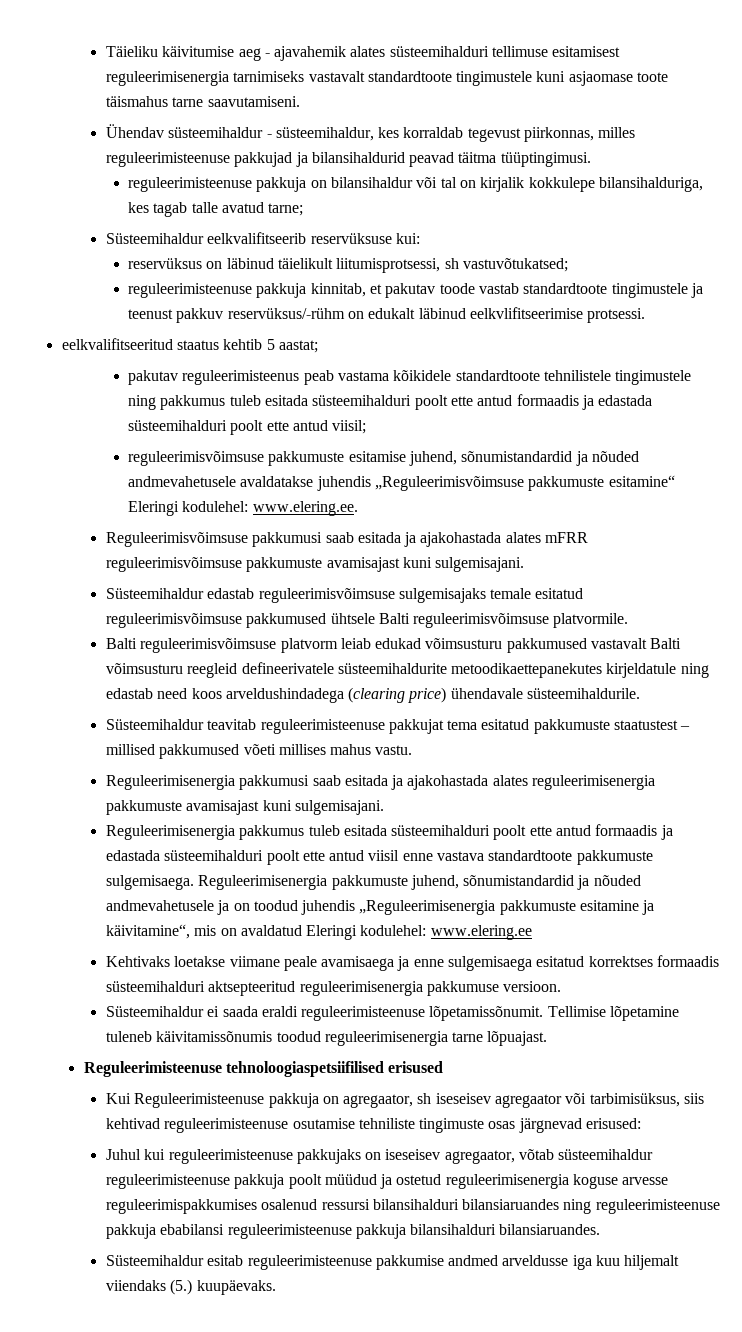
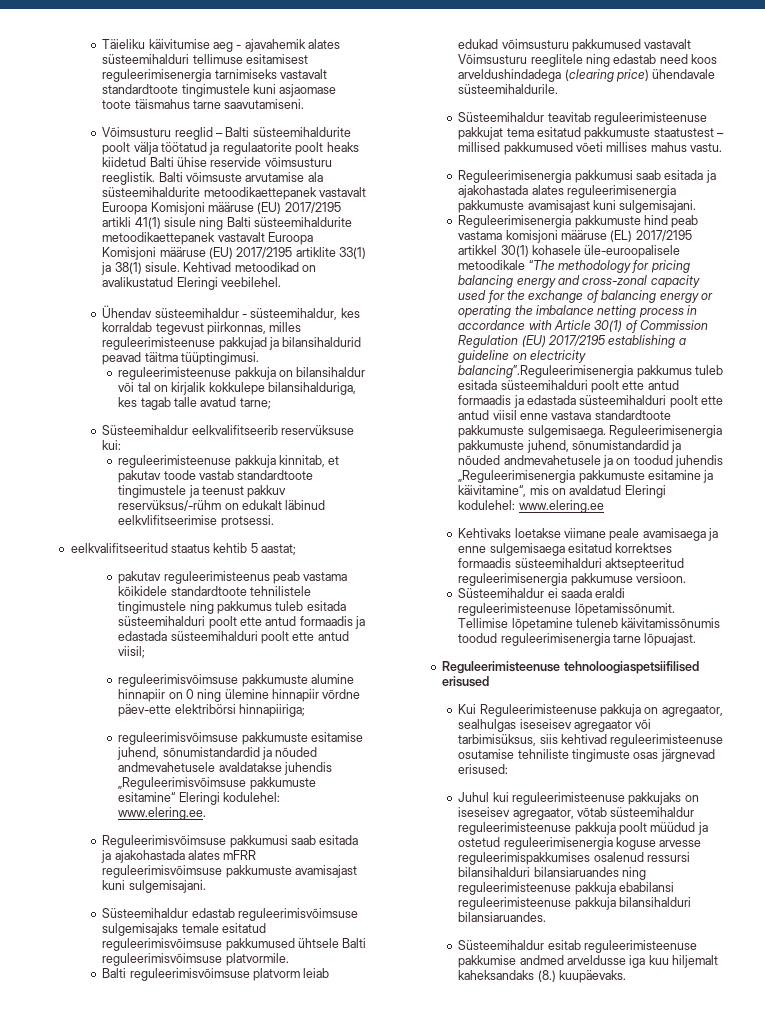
(300, 101) none -> [102,127,351,140] [102,142,359,155] [102,157,332,167] [102,172,323,185] [102,187,367,200] [102,202,341,215] [102,217,353,230] [102,232,314,245] [102,247,367,260] [101,262,317,275] [102,277,282,290] // Võimsusturu reeglid – Balti süsteemihaldurite poolt välja töötatud ja regulaatorite poolt heaks kiidetud Balti ühise reservide võimsusturu reeglistik. Balti võimsuste arvutamise ala süsteemihaldurite metoodikaettepanek vastavalt Euroopa Komisjoni määruse (EU) 2017/2195 artikli 41(1) sisule ning Balti süsteemihaldurite metoodikaettepanek vastavalt Euroopa Komisjoni määruse (EU) 2017/2195 artiklite 33(1) ja 38(1) sisule. Kehtivad metoodikad on avalikustatud Eleringi veebilehel.
[127,258,568,273] // reservüksus on läbinud täielikult liitumisprotsessi, sh vastuvõtukatsed; -> (122, 445) none
(367, 427) none -> [118,674,354,687] [118,689,361,702] [118,704,305,717] // reguleerimisvõimsuse pakkumuste alumine hinnapiir on 0 ning ülemine hinnapiir võrdne päev-ette elektribörsi hinnapiiriga;
[650,638,682,649] [105,662,677,678] Balti võimsusturu reegleid defineerivatele süsteemihaldurite metoodikaettepanekutes kirjeldatule -> [458,54,583,67] Võimsusturu reeglitele
(235, 832) none -> [574,215,699,228] [458,230,692,243] [458,245,681,258] [458,260,690,273] [458,275,700,288] [458,290,713,303] [458,305,698,318] [458,320,709,333] [458,335,686,348] [458,350,587,363] [458,365,634,378] pakkumuste hind peab vastama komisjoni määruse (EL) 2017/2195 artikkel 30(1) kohasele üle-euroopalisele metoodikale “The methodology for pricing balancing energy and cross-zonal capacity used for the exchange of balancing energy or operating the imbalance netting process in accordance with Article 30(1) of Commission Regulation (EU) 2017/2195 establishing a guideline on electricity balancing”.Reguleerimisenergia
[417,1093,432,1104] sh -> [458,719,517,732] sealhulgas
[105,1279,193,1295] viiendaks (5.) -> [458,970,556,982] kaheksandaks (8.)

